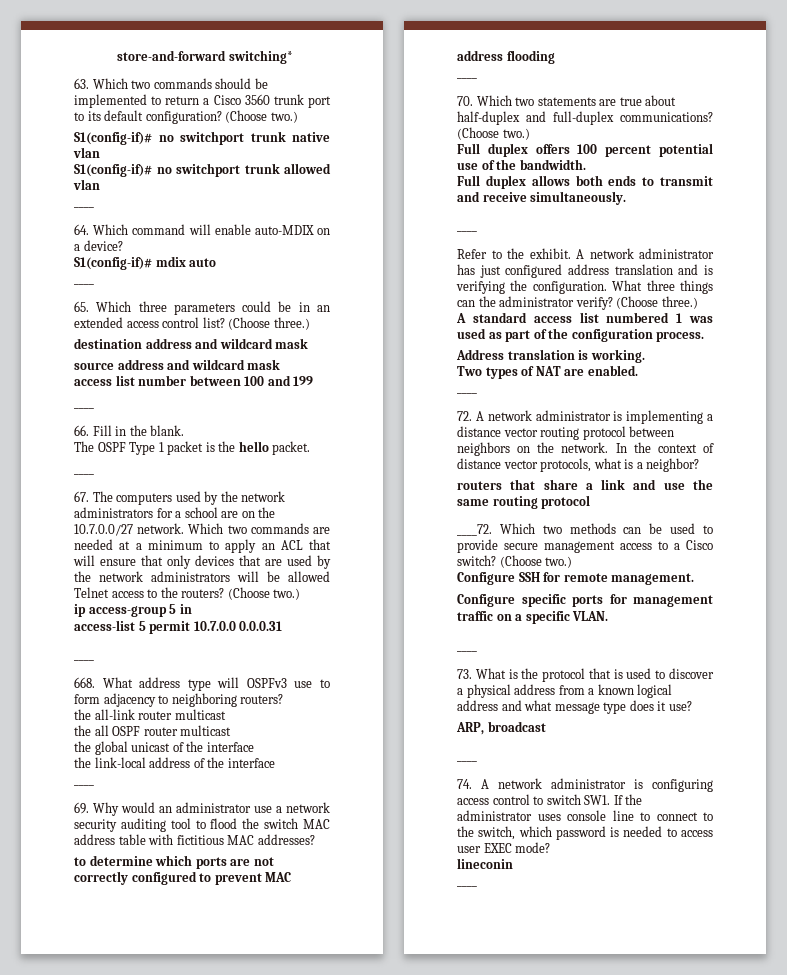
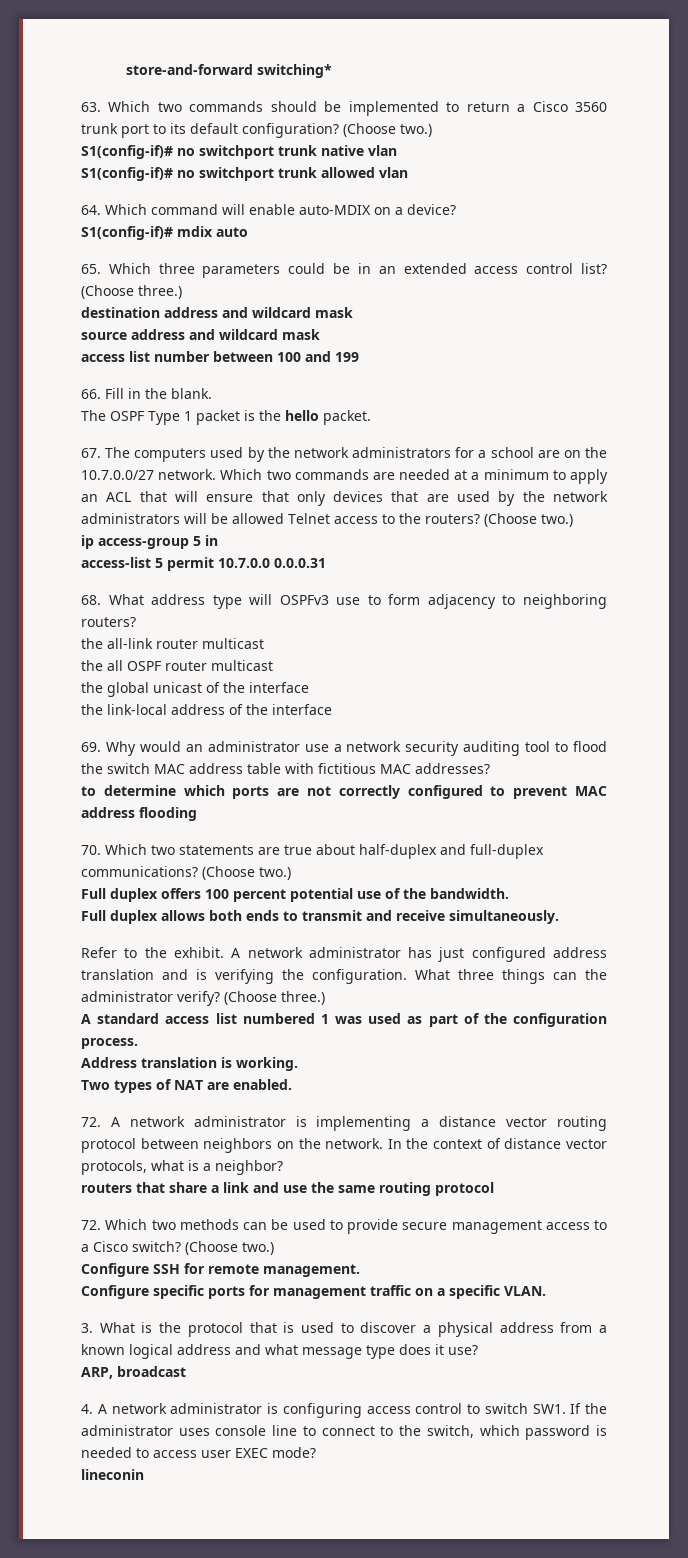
[74,206,94,208] // ____ -> (408, 172) none
[74,283,94,285] // ____ -> (248, 232) none
[74,407,94,409] // ____ -> (359, 357) none
[74,473,94,475] // ____ -> (371, 417) none
[74,659,94,661] [74,677,95,688] ____ // 668. -> [81,595,101,605] 68.
[74,784,94,786] // ____ -> (332, 709) none
[457,77,477,79] // ____ -> (197, 814) none
[457,230,477,232] // ____ -> (559, 917) none
[457,392,477,394] // ____ -> (292, 1084) none
[457,524,492,536] ____72. -> [81,1220,101,1230] 72.
[457,650,477,652] [457,669,472,679] ____ // 73. -> [81,1323,93,1333] 3.
[457,760,477,762] [457,779,472,789] ____ // 74. -> [81,1404,93,1414] 4.
[457,885,477,887] // ____ -> (144, 1474) none

